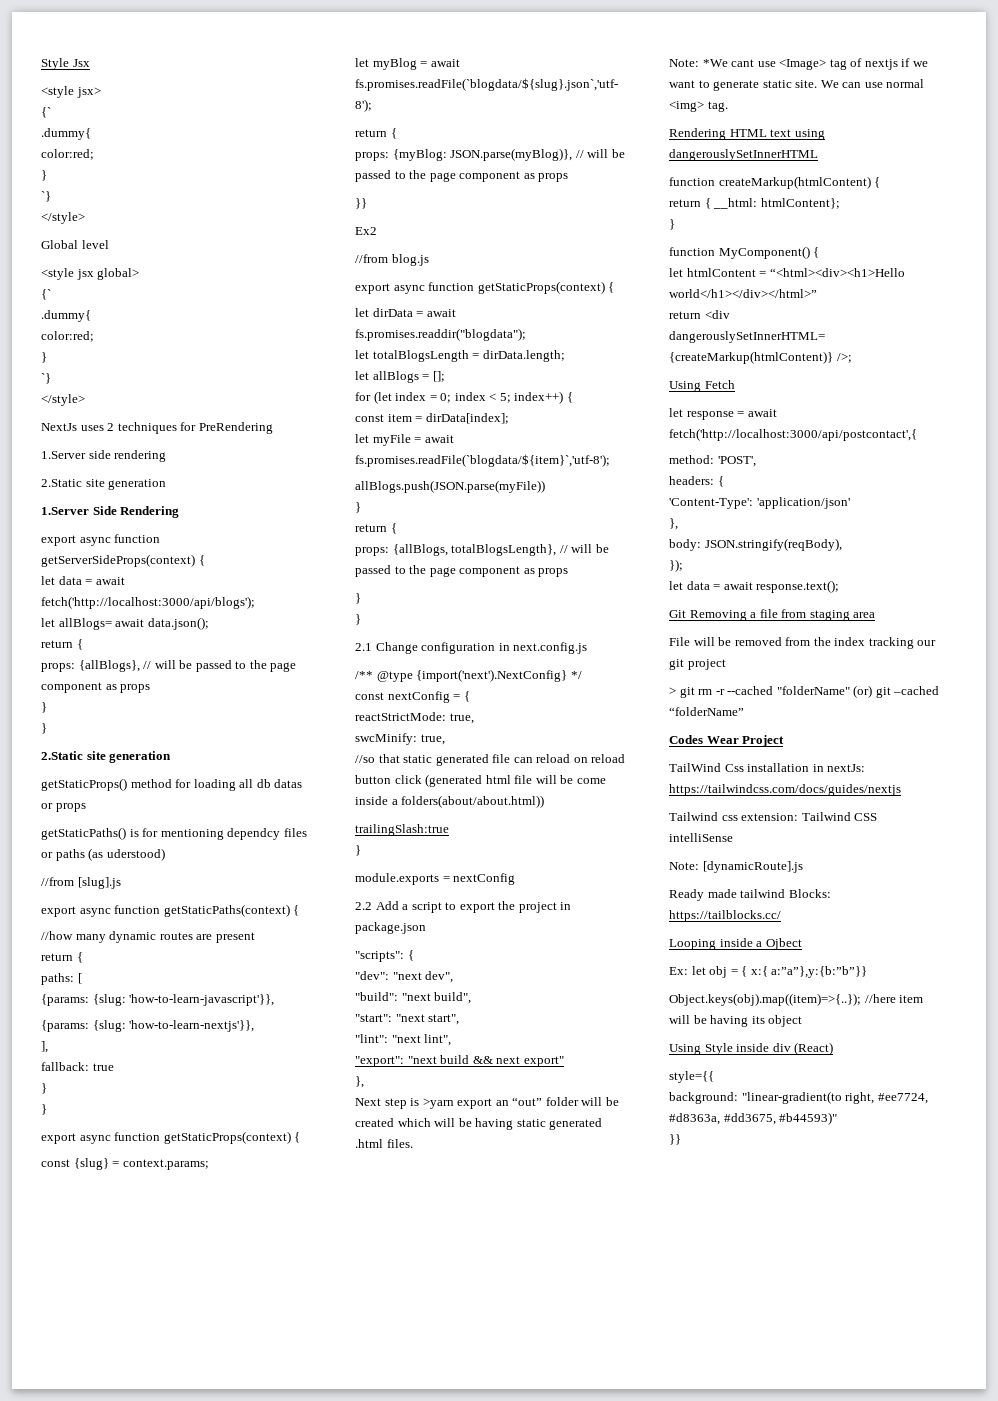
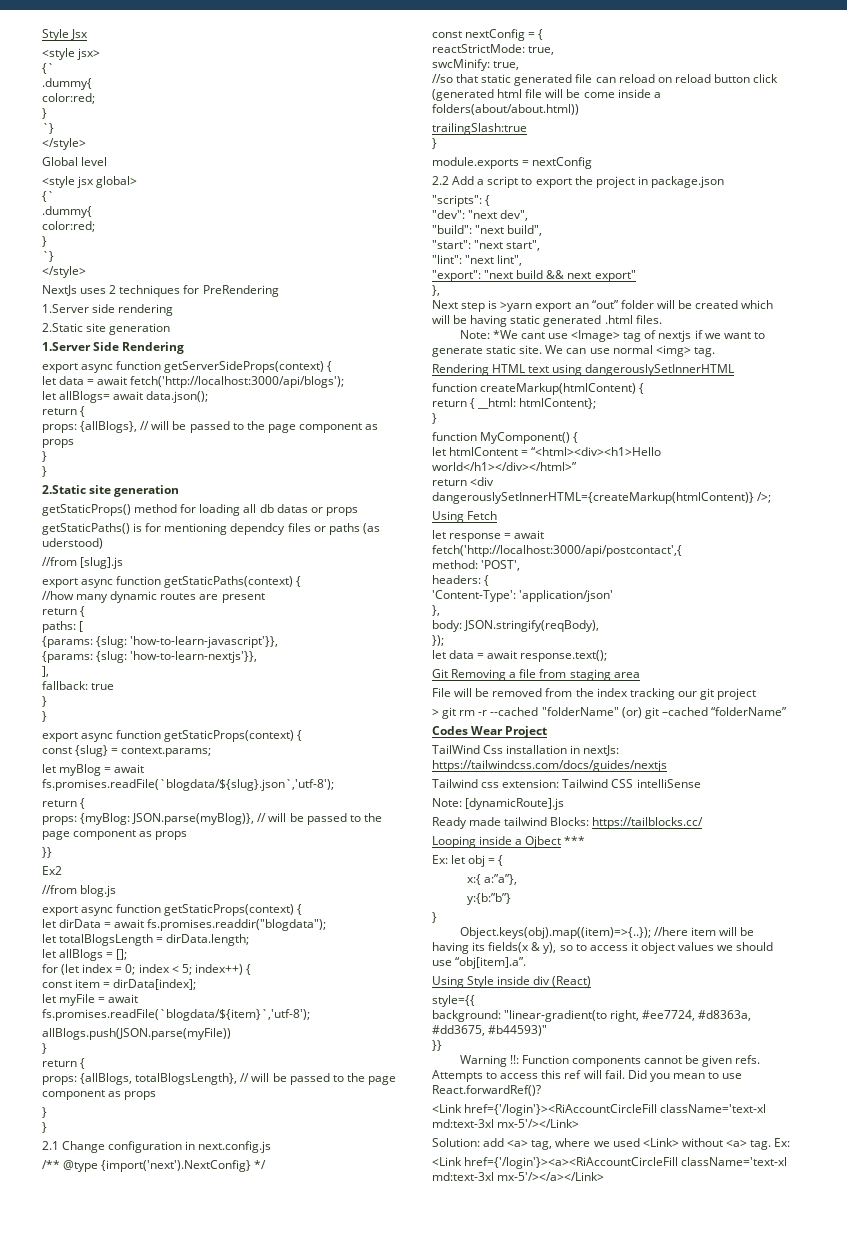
(802, 944) none -> [564,836,586,845] ***
[750,966,868,978] x:{ a:”a”},y:{b:”b”}} -> [466,874,518,885] [466,893,511,905] [432,912,437,923] // x:{ a:”a”}, // y:{b:”b”} // }
[768,1015,803,1027] object -> [488,942,774,954] [432,957,527,969] fields(x & y), so to access it object values we should use “obj[item].a”.
(681, 1139) none -> [459,1055,761,1067] [432,1070,743,1082] [432,1085,541,1096] [432,1104,767,1116] [432,1119,580,1128] [432,1138,791,1150] [432,1157,788,1169] [432,1172,605,1181] // Warning !!: Function components cannot be given refs. Attempts to access this ref will fail. Did you mean to use React.forwardRef()? // <Link href={'/login'}><RiAccountCircleFill className='text-xl md:text-3xl mx-5'/></Link> // Solution: add <a> tag, where we used <Link> without <a> tag. Ex: // <Link href={'/login'}><a><RiAccountCircleFill className='text-xl md:text-3xl mx-5'/></a></Link>

